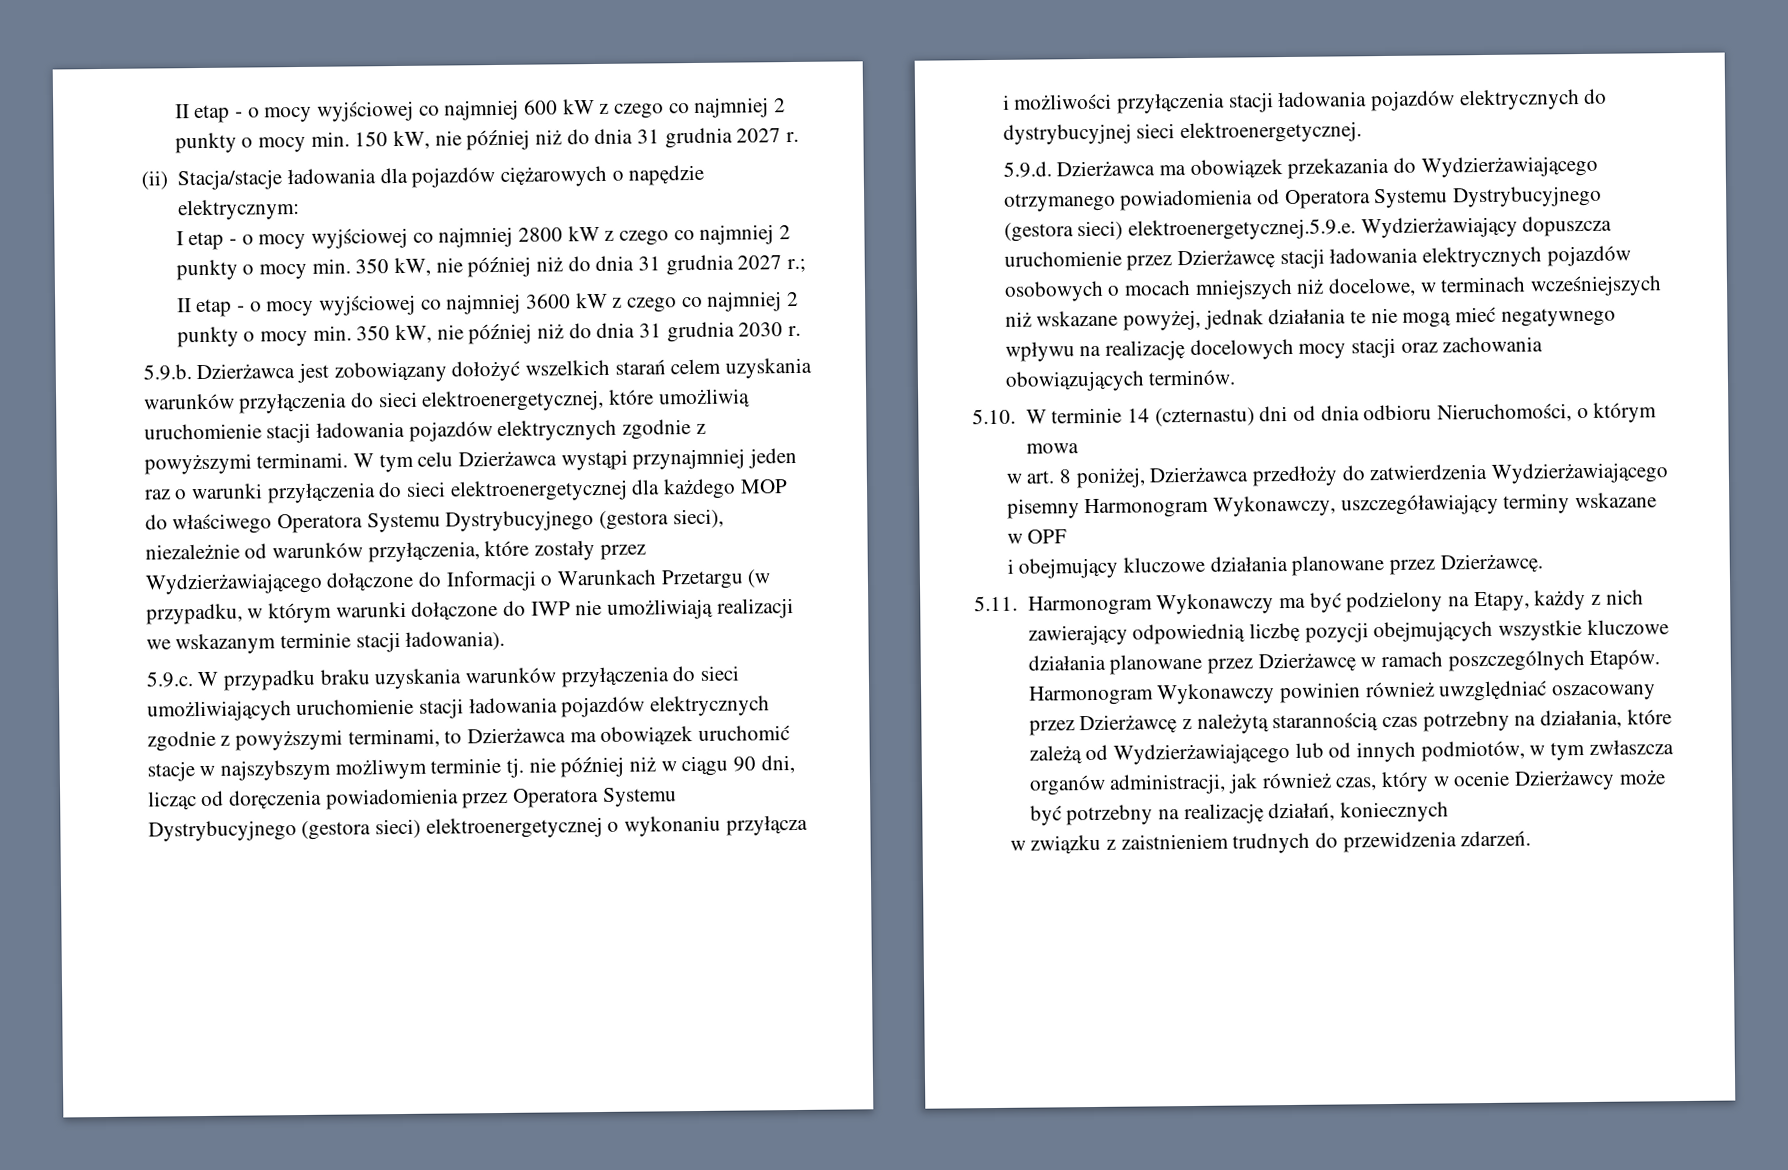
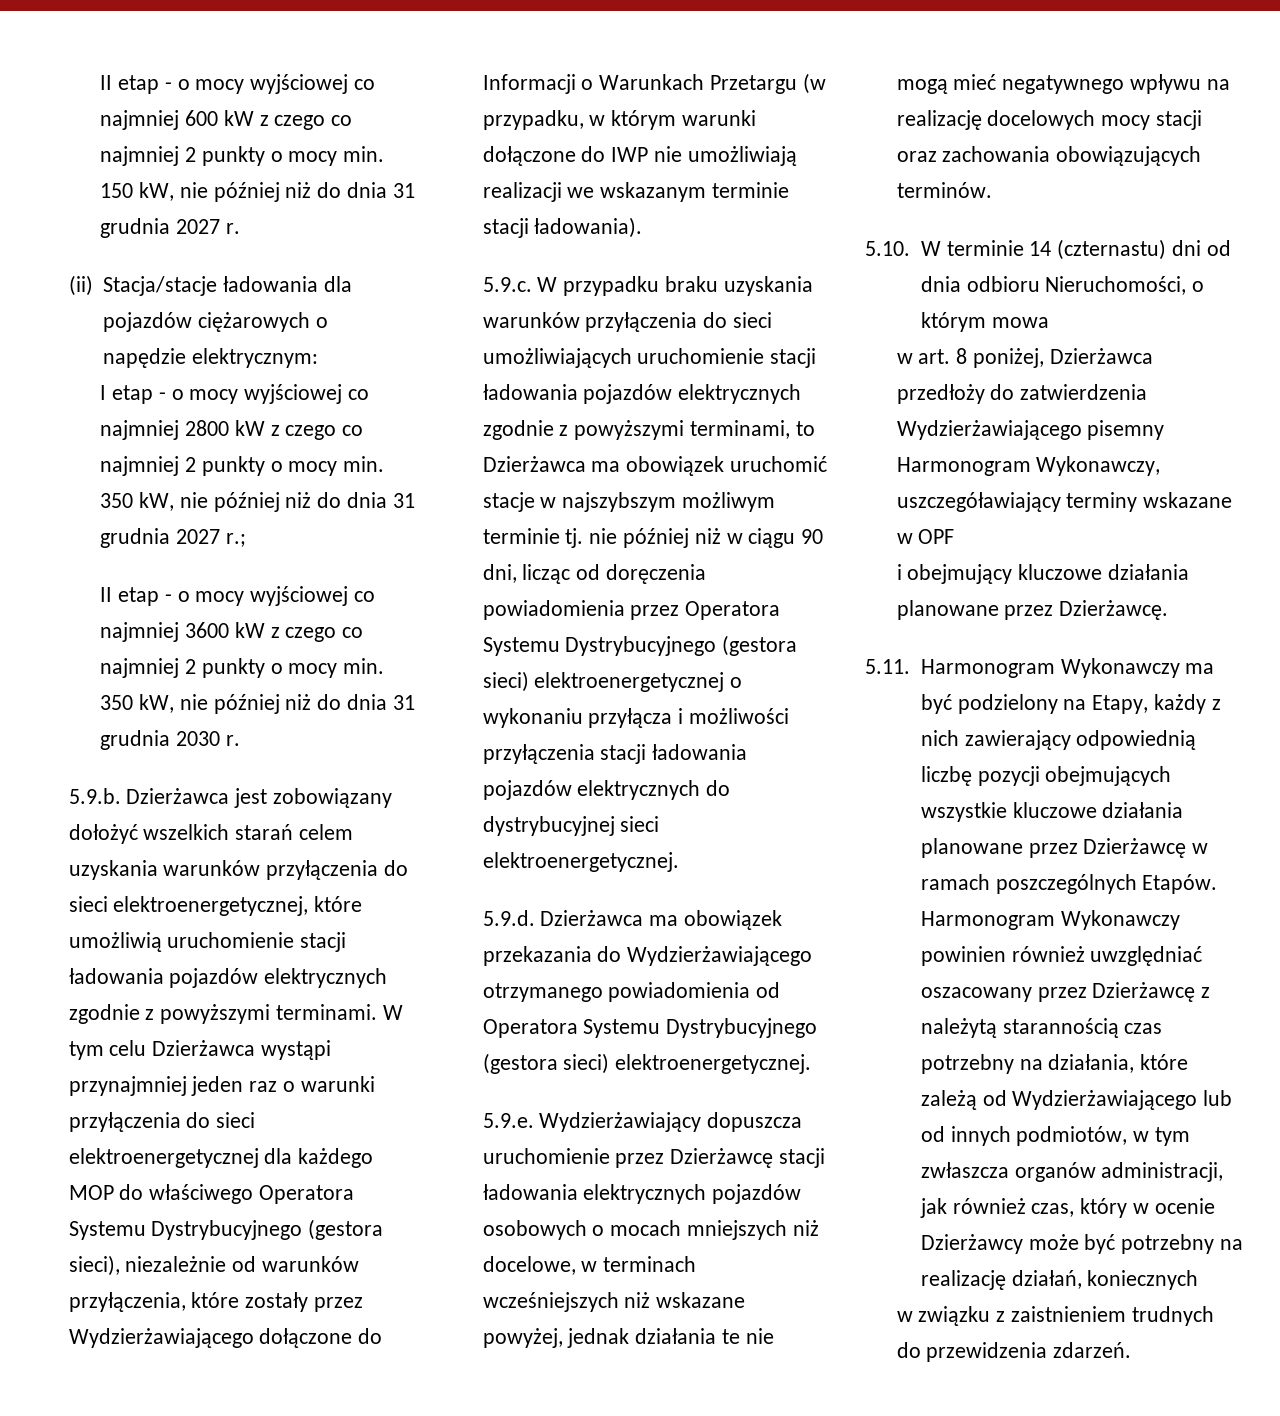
[1128,218,1357,241] elektroenergetycznej.5.9.e. -> [615,1054,812,1074] [482,1113,534,1128] elektroenergetycznej. // 5.9.e.

